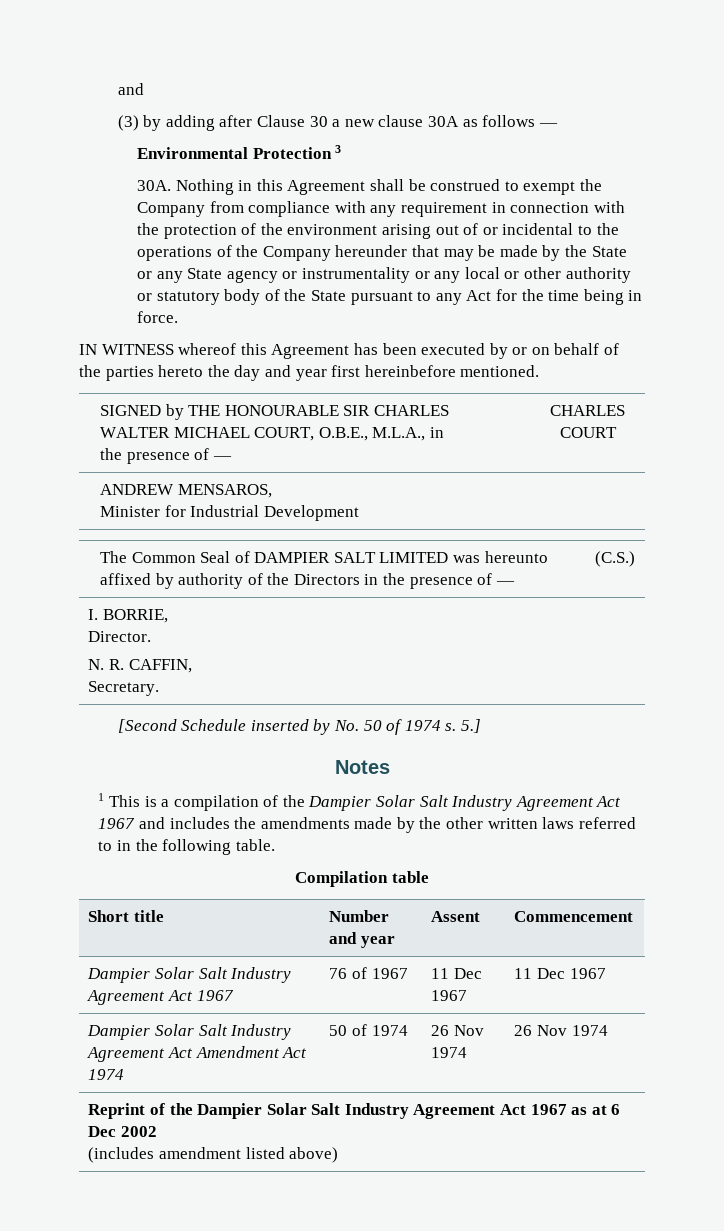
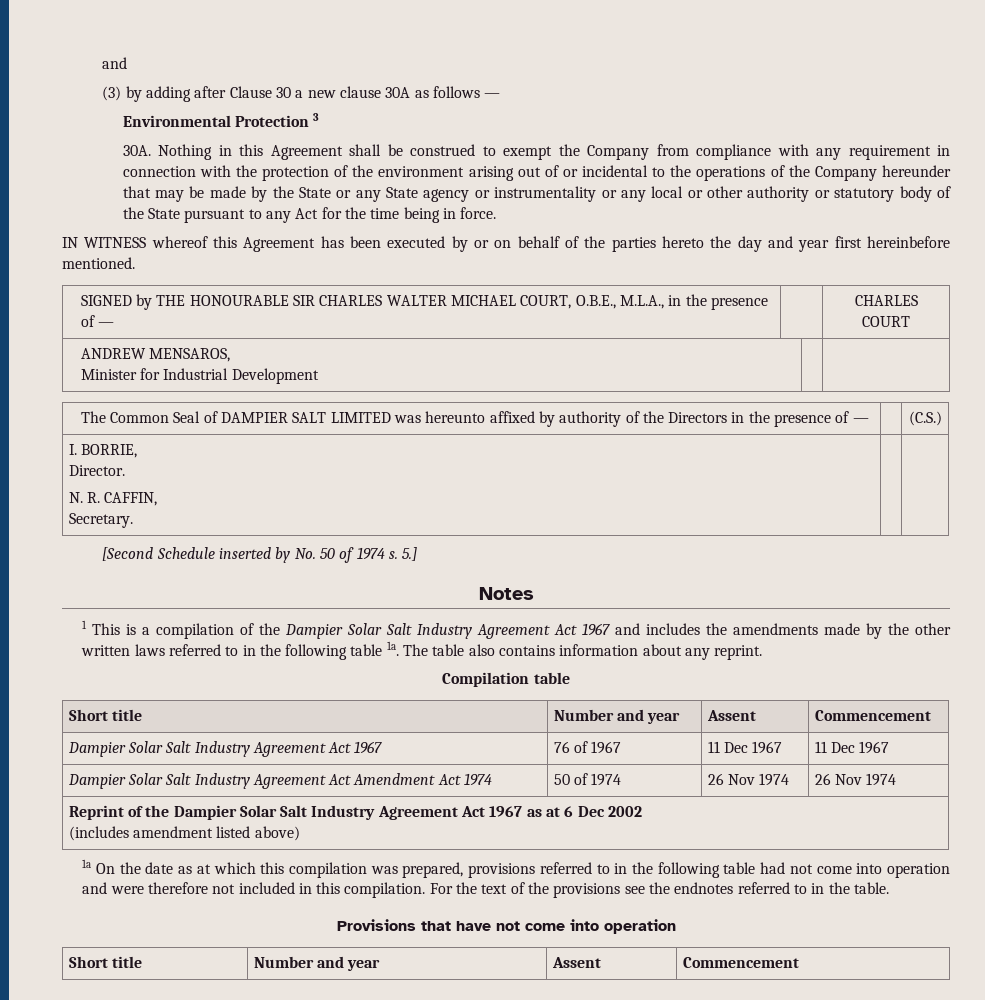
[235,839,275,851] table. -> [350,641,763,660] table 1a. The table also contains information about any reprint.
(339, 1155) none -> [82,859,951,878] [82,882,889,898] [336,919,676,934] [68,956,142,968] [253,956,381,971] [551,957,601,968] [682,957,799,968] // 1a On the date as at which this compilation was prepared, provisions referred to in the following table had not come into operation and were therefore not included in this compilation. For the text of the provisions see the endnotes referred to in the table. // Provisions that have not come into operation // Short title | Number and year | Assent | Commencement

